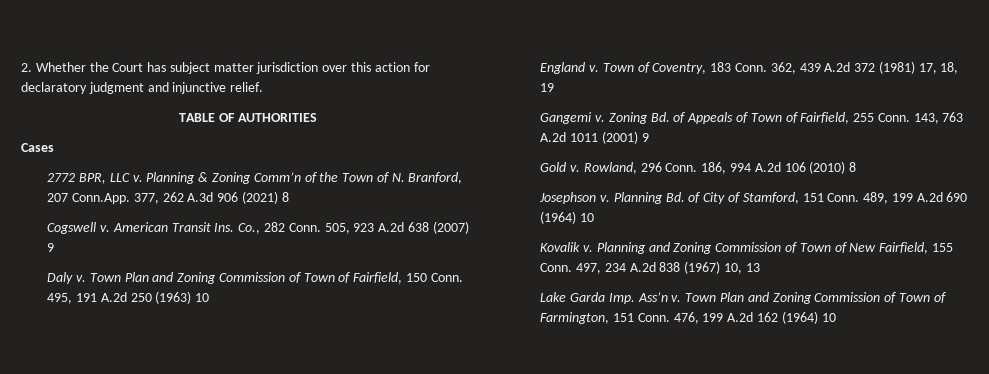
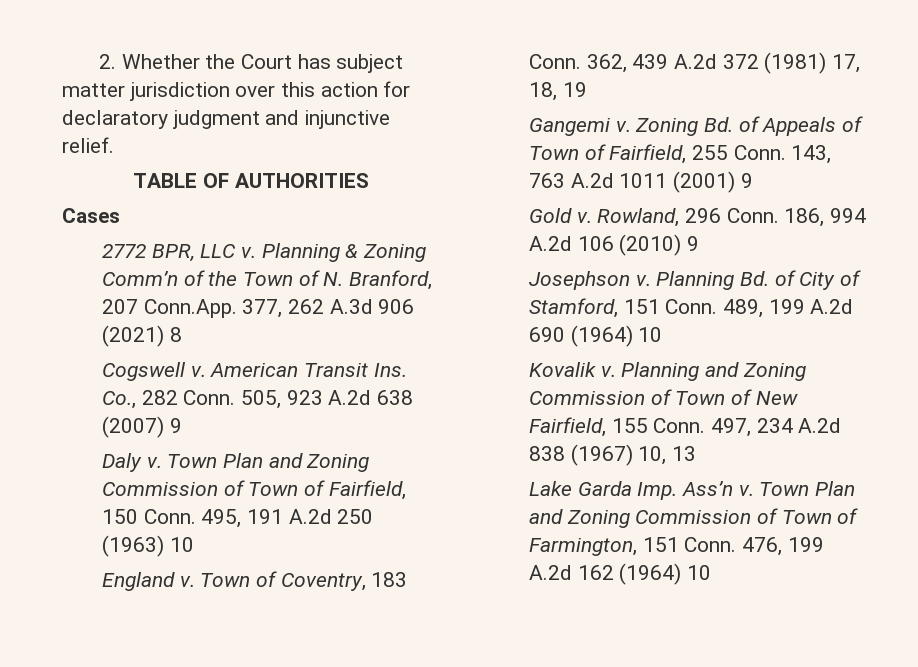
[849,162,857,172] 8 -> [686,236,699,251] 9

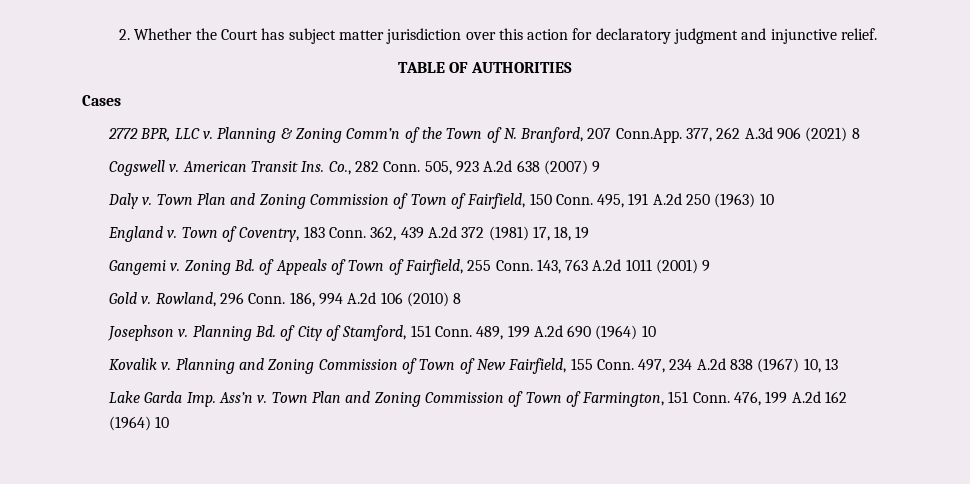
[686,236,699,251] 9 -> [453,293,462,304] 8

